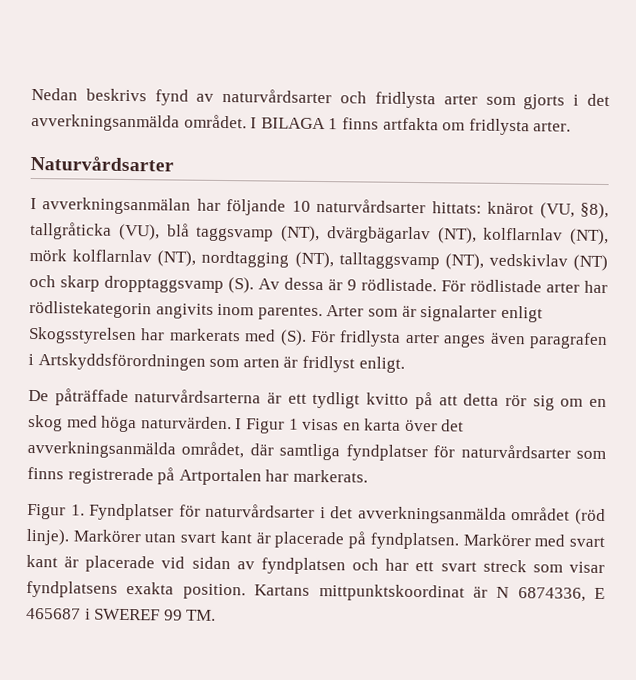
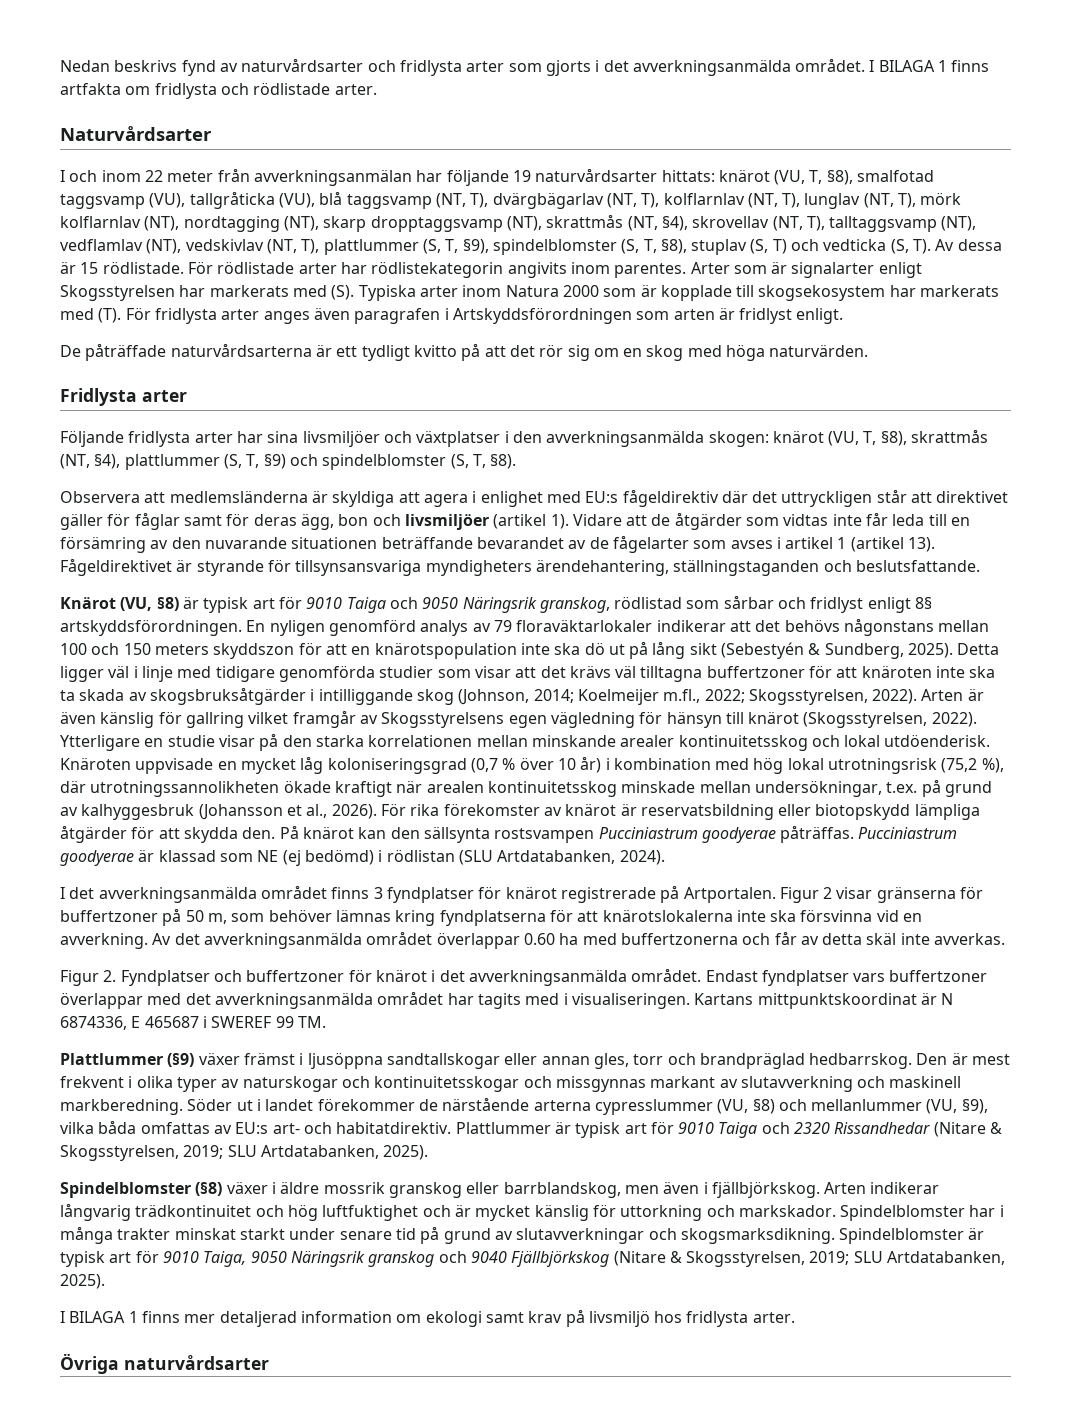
(530, 127) none -> [220,82,331,95] och rödlistade
(37, 203) none -> [69,168,250,182] och inom 22 meter från
[291,200,311,212] 10 -> [512,170,531,182] 19
[580,202,609,220] [30,221,609,246] §8), tallgråticka (VU), blå taggsvamp (NT), dvärgbägarlav (NT), kolflarnlav (NT), -> [809,170,935,185] [60,191,917,209] T, §8), smalfotad taggsvamp (VU), tallgråticka (VU), blå taggsvamp (NT, T), dvärgbägarlav (NT, T), kolflarnlav (NT, T), lunglav (NT, T),
[338,252,608,272] [29,274,254,294] talltaggsvamp (NT), vedskivlav (NT) och skarp dropptaggsvamp (S). -> [323,214,977,232] [60,239,932,255] skarp dropptaggsvamp (NT), skrattmås (NT, §4), skrovellav (NT, T), talltaggsvamp (NT), vedflamlav (NT), vedskivlav (NT, T), plattlummer (S, T, §9), spindelblomster (S, T, §8), stuplav (S, T) och vedticka (S, T).
[347,279,357,291] 9 -> [80,262,99,274] 15
(307, 337) none -> [358,284,1000,301] [60,308,122,323] Typiska arter inom Natura 2000 som är kopplade till skogsekosystem har markerats med (T).
[463,393,500,406] detta -> [509,345,535,357] det
[235,418,465,434] [27,440,606,462] [27,466,368,486] [27,503,606,526] [26,528,605,550] [26,554,605,575] [26,580,246,600] I Figur 1 visas en karta över det avverkningsanmälda området, där samtliga fyndplatser för naturvårdsarter som finns registrerade på Artportalen har markerats. // Figur 1. Fyndplatser för naturvårdsarter i det avverkningsanmälda området (röd linje). Markörer utan svart kant är placerade på fyndplatsen. Markörer med svart kant är placerade vid sidan av fyndplatsen och har ett svart streck som visar fyndplatsens exakta position. -> [60,388,187,406] [60,429,989,447] [60,454,517,470] [60,489,1009,507] [60,512,971,530] [60,535,936,553] [60,558,980,576] [60,595,933,613] [60,618,990,636] [60,641,1000,659] [60,665,996,682] [60,687,984,705] [60,710,977,728] [60,733,991,751] [60,756,1004,774] [60,779,992,797] [60,803,980,820] [60,825,958,843] [60,849,665,866] [60,885,984,903] [60,908,923,926] [60,931,1006,949] [60,968,988,986] [60,991,690,1009] // Fridlysta arter // Följande fridlysta arter har sina livsmiljöer och växtplatser i den avverkningsanmälda skogen: knärot (VU, T, §8), skrattmås (NT, §4), plattlummer (S, T, §9) och spindelblomster (S, T, §8). // Observera att medlemsländerna är skyldiga att agera i enlighet med EU:s fågeldirektiv där det uttryckligen står att direktivet gäller för fåglar samt för deras ägg, bon och livsmiljöer (artikel 1). Vidare att de åtgärder som vidtas inte får leda till en försämring av den nuvarande situationen beträffande bevarandet av de fågelarter som avses i artikel 1 (artikel 13). Fågeldirektivet är styrande för tillsynsansvariga myndigheters ärendehantering, ställningstaganden och beslutsfattande. // Knärot (VU, §8) är typisk art för 9010 Taiga och 9050 Näringsrik granskog, rödlistad som sårbar och fridlyst enligt 8§ artskyddsförordningen. En nyligen genomförd analys av 79 floraväktarlokaler indikerar att det behövs någonstans mellan 100 och 150 meters skyddszon för att en knärotspopulation inte ska dö ut på lång sikt (Sebestyén & Sundberg, 2025). Detta ligger väl i linje med tidigare genomförda studier som visar att det krävs väl tilltagna buffertzoner för att knäroten inte ska ta skada av skogsbruksåtgärder i intilliggande skog (Johnson, 2014; Koelmeijer m.fl., 2022; Skogsstyrelsen, 2022). Arten är även känslig för gallring vilket framgår av Skogsstyrelsens egen vägledning för hänsyn till knärot (Skogsstyrelsen, 2022). Ytterligare en studie visar på den starka korrelationen mellan minskande arealer kontinuitetsskog och lokal utdöenderisk. Knäroten uppvisade en mycket låg koloniseringsgrad (0,7 % över 10 år) i kombination med hög lokal utrotningsrisk (75,2 %), där utrotningssannolikheten ökade kraftigt när arealen kontinuitetsskog minskade mellan undersökningar, t.ex. på grund av kalhyggesbruk (Johansson et al., 2026). För rika förekomster av knärot är reservatsbildning eller biotopskydd lämpliga åtgärder för att skydda den. På knärot kan den sällsynta rostsvampen Pucciniastrum goodyerae påträffas. Pucciniastrum goodyerae är klassad som NE (ej bedömd) i rödlistan (SLU Artdatabanken, 2024). // I det avverkningsanmälda området finns 3 fyndplatser för knärot registrerade på Artportalen. Figur 2 visar gränserna för buffertzoner på 50 m, som behöver lämnas kring fyndplatserna för att knärotslokalerna inte ska försvinna vid en avverkning. Av det avverkningsanmälda området överlappar 0.60 ha med buffertzonerna och får av detta skäl inte avverkas. // Figur 2. Fyndplatser och buffertzoner för knärot i det avverkningsanmälda området. Endast fyndplatser vars buffertzoner överlappar med det avverkningsanmälda området har tagits med i visualiseringen.
(217, 615) none -> [60,1052,1011,1069] [60,1076,962,1092] [60,1097,988,1115] [60,1120,1003,1138] [60,1145,429,1161] [60,1181,940,1198] [60,1203,1004,1221] [60,1226,985,1244] [60,1250,1006,1267] [60,1274,105,1289] [60,1309,795,1327] [60,1353,269,1374] // Plattlummer (§9) växer främst i ljusöppna sandtallskogar eller annan gles, torr och brandpräglad hedbarrskog. Den är mest frekvent i olika typer av naturskogar och kontinuitetsskogar och missgynnas markant av slutavverkning och maskinell markberedning. Söder ut i landet förekommer de närstående arterna cypresslummer (VU, §8) och mellanlummer (VU, §9), vilka båda omfattas av EU:s art- och habitatdirektiv. Plattlummer är typisk art för 9010 Taiga och 2320 Rissandhedar (Nitare & Skogsstyrelsen, 2019; SLU Artdatabanken, 2025). // Spindelblomster (§8) växer i äldre mossrik granskog eller barrblandskog, men även i fjällbjörkskog. Arten indikerar långvarig trädkontinuitet och hög luftfuktighet och är mycket känslig för uttorkning och markskador. Spindelblomster har i många trakter minskat starkt under senare tid på grund av slutavverkningar och skogsmarksdikning. Spindelblomster är typisk art för 9010 Taiga, 9050 Näringsrik granskog och 9040 Fjällbjörkskog (Nitare & Skogsstyrelsen, 2019; SLU Artdatabanken, 2025). // I BILAGA 1 finns mer detaljerad information om ekologi samt krav på livsmiljö hos fridlysta arter. // Övriga naturvårdsarter

